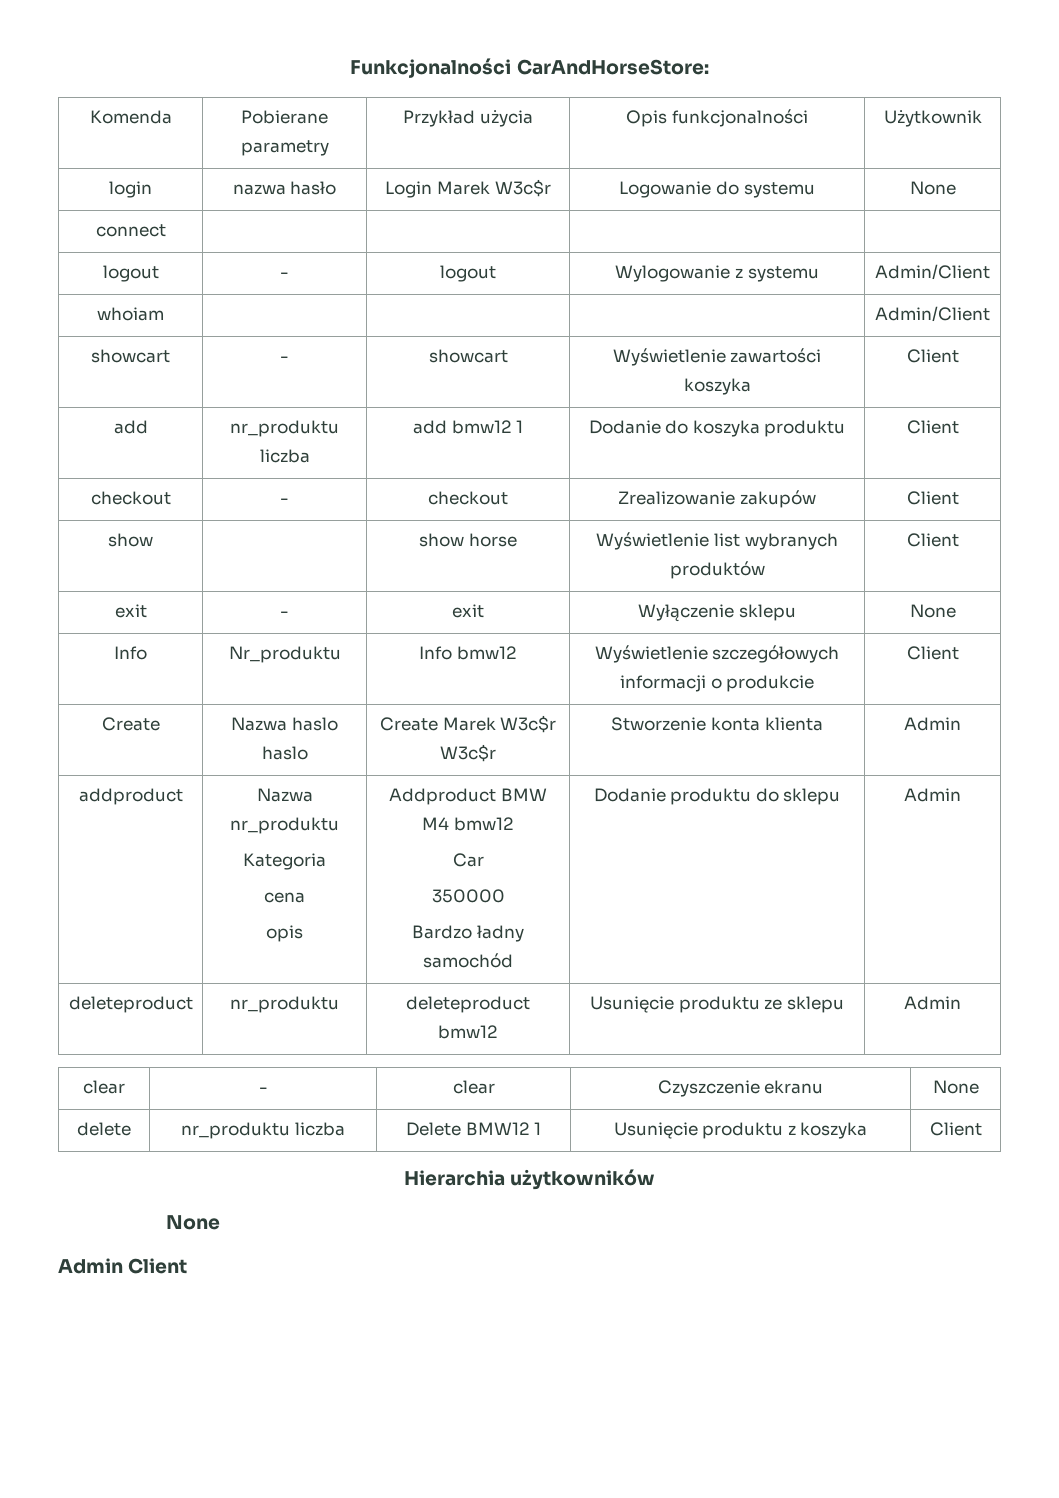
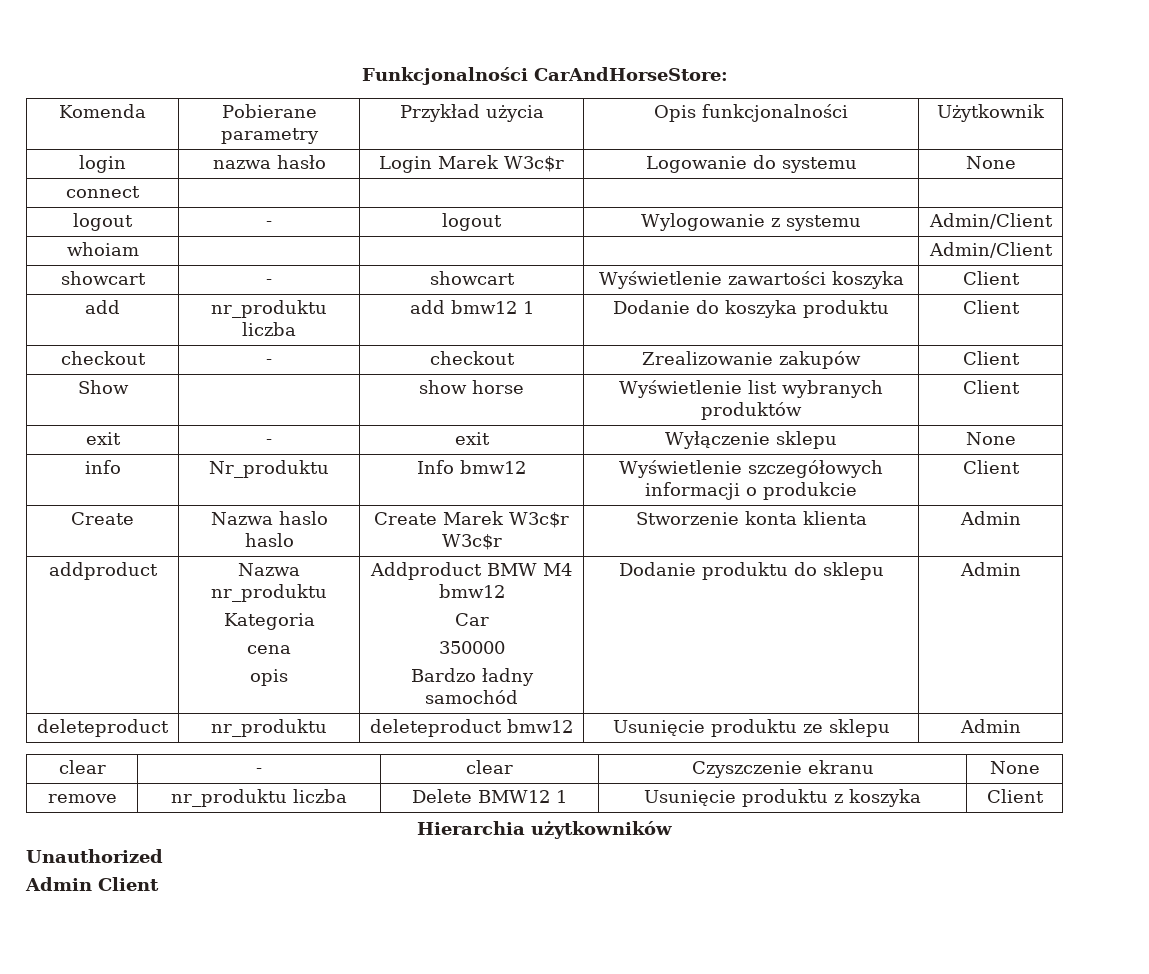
[108,533,153,547] show -> [77,380,129,394] Show
[114,646,147,660] Info -> [84,460,121,474] info
[77,1122,131,1136] delete -> [47,794,117,803] remove
[166,1215,221,1230] // None -> [26,849,163,863] // Unauthorized

